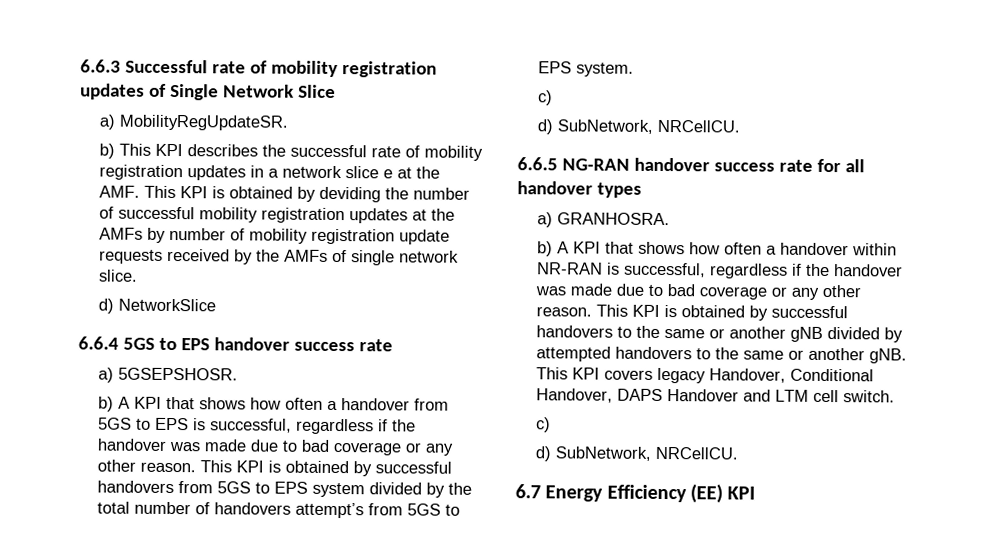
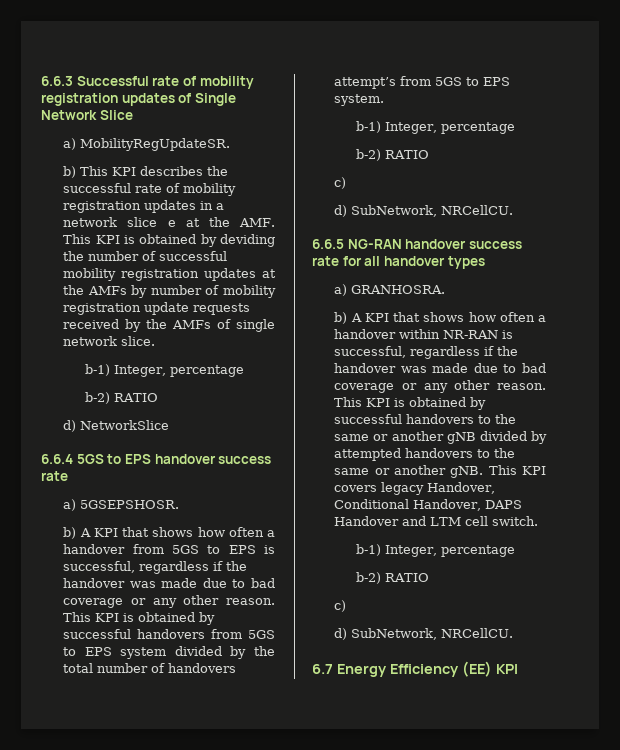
(138, 275) none -> [85,364,245,377] [85,392,159,404] // b-1) Integer, percentage // b-2) RATIO
(634, 69) none -> [356,121,516,134] [356,149,430,161] // b-1) Integer, percentage // b-2) RATIO
(895, 396) none -> [356,544,516,557] [356,572,430,584] // b-1) Integer, percentage // b-2) RATIO

